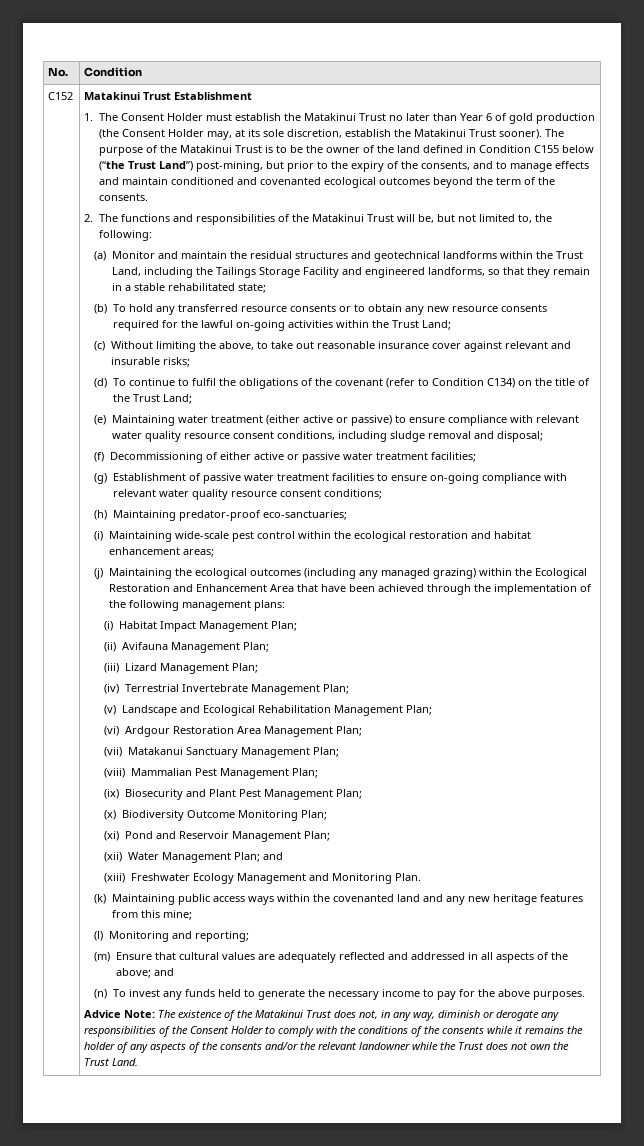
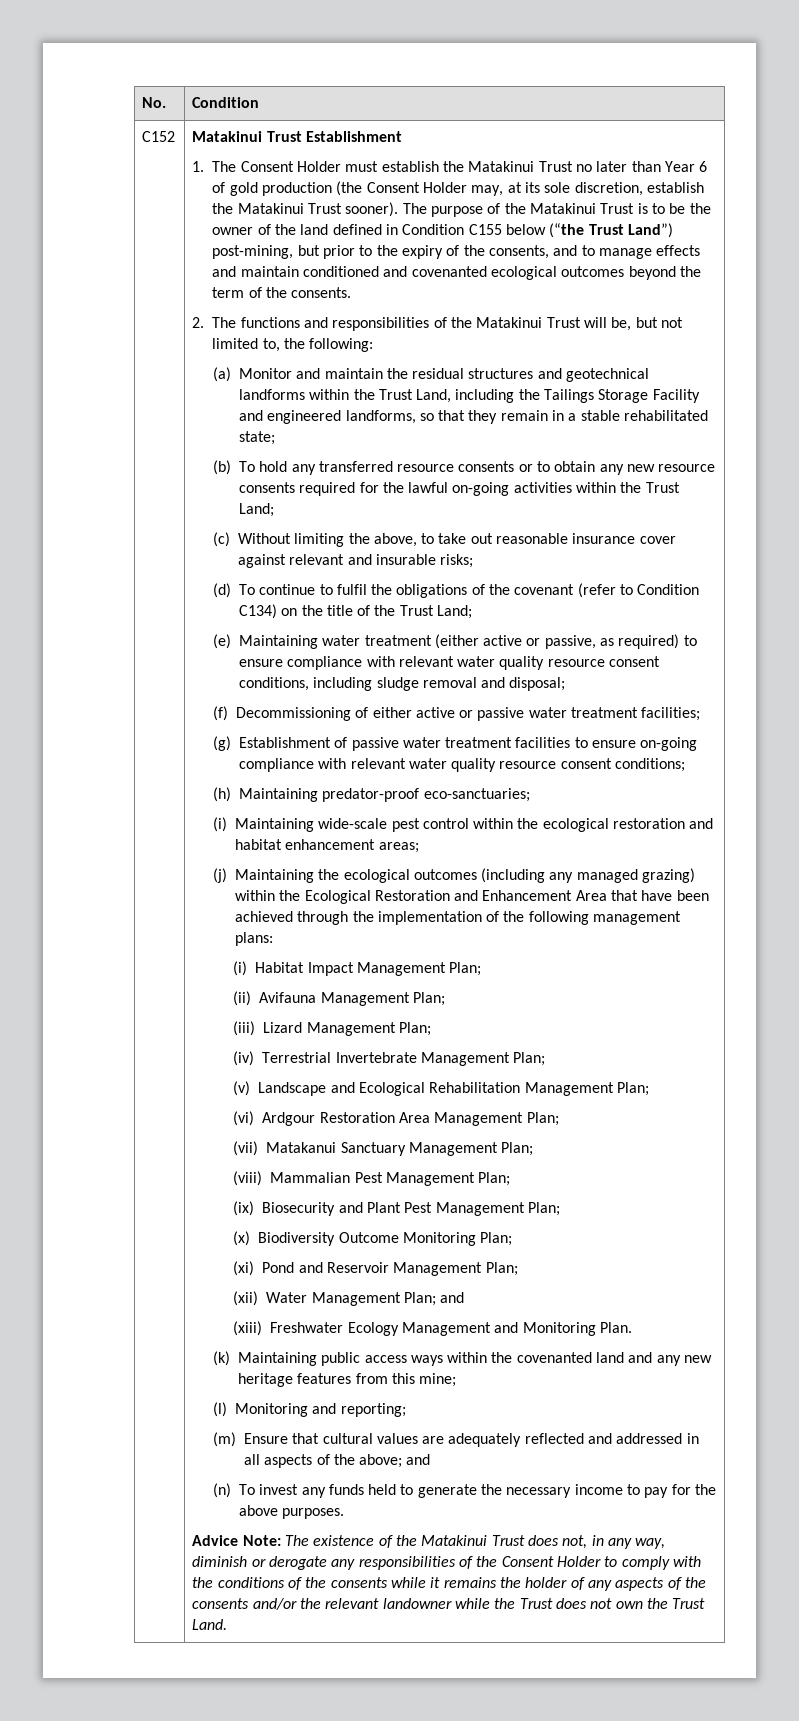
[350,415,392,426] passive) -> [544,634,680,649] passive, as required)

